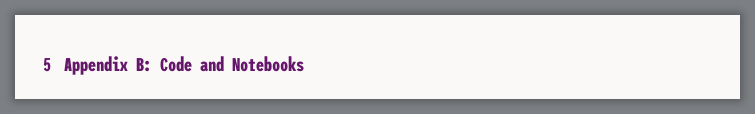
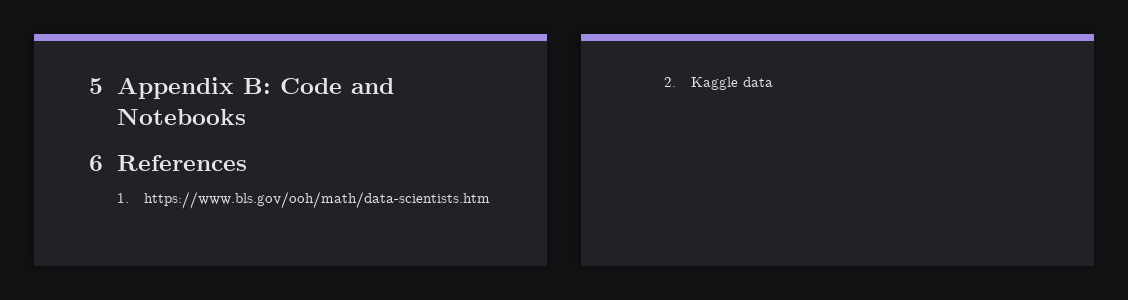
(305, 64) none -> [89,155,247,171] [116,191,491,209] [663,77,774,90] // 6 References // 1. https://www.bls.gov/ooh/math/data-scientists.htm // 2. Kaggle data

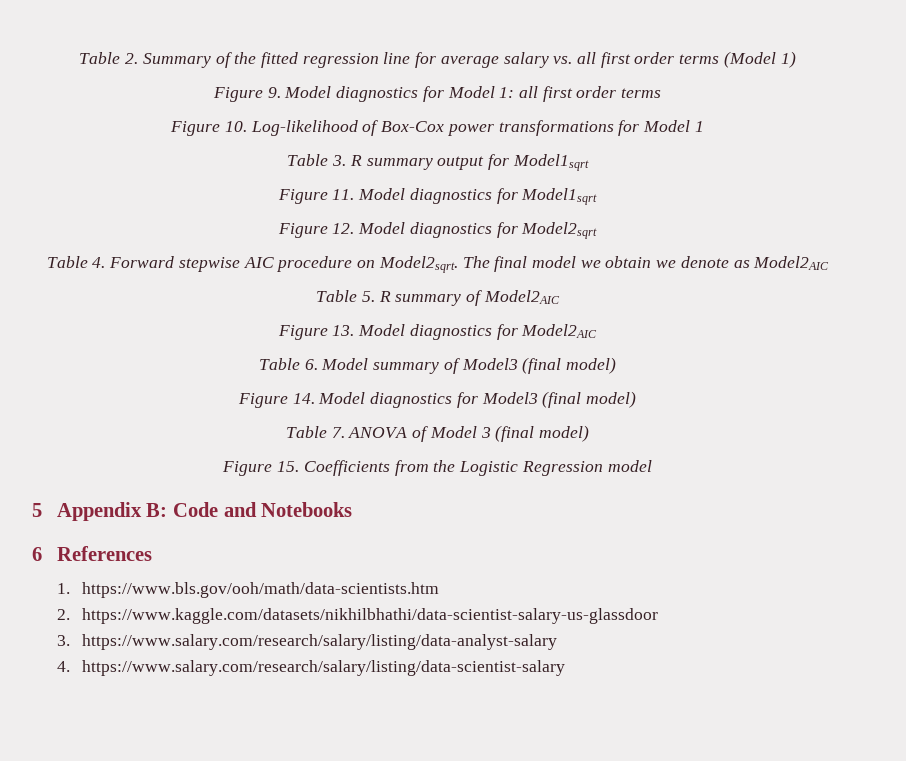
(89, 86) none -> [79,51,796,68] [212,86,662,102] [170,120,704,136] [287,154,589,171] [277,188,598,205] [277,222,598,239] [46,256,830,273] [316,290,560,306] [277,324,598,340] [258,357,617,374] [237,391,637,408] [285,425,590,442] [222,460,652,476] Table 2. Summary of the fitted regression line for average salary vs. all first order terms (Model 1) // Figure 9. Model diagnostics for Model 1: all first order terms // Figure 10. Log-likelihood of Box-Cox power transformations for Model 1 // Table 3. R summary output for Model1sqrt // Figure 11. Model diagnostics for Model1sqrt // Figure 12. Model diagnostics for Model2sqrt // Table 4. Forward stepwise AIC procedure on Model2sqrt. The final model we obtain we denote as Model2AIC // Table 5. R summary of Model2AIC // Figure 13. Model diagnostics for Model2AIC // Table 6. Model summary of Model3 (final model) // Figure 14. Model diagnostics for Model3 (final model) // Table 7. ANOVA of Model 3 (final model) // Figure 15. Coefficients from the Logistic Regression model //
[691,77,774,90] Kaggle data -> [81,608,658,624] [56,634,557,650] [56,660,565,676] https://www.kaggle.com/datasets/nikhilbhathi/data-scientist-salary-us-glassdoor // 3. https://www.salary.com/research/salary/listing/data-analyst-salary // 4. https://www.salary.com/research/salary/listing/data-scientist-salary

